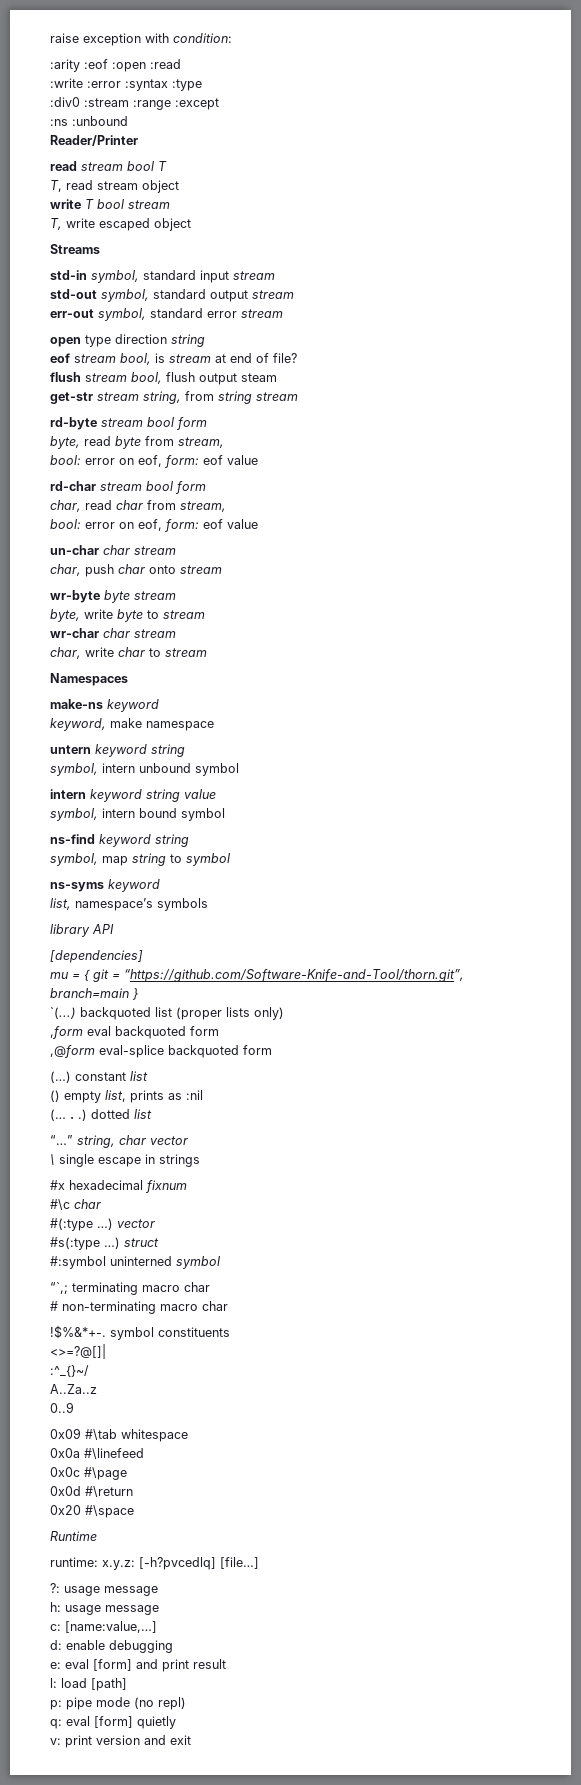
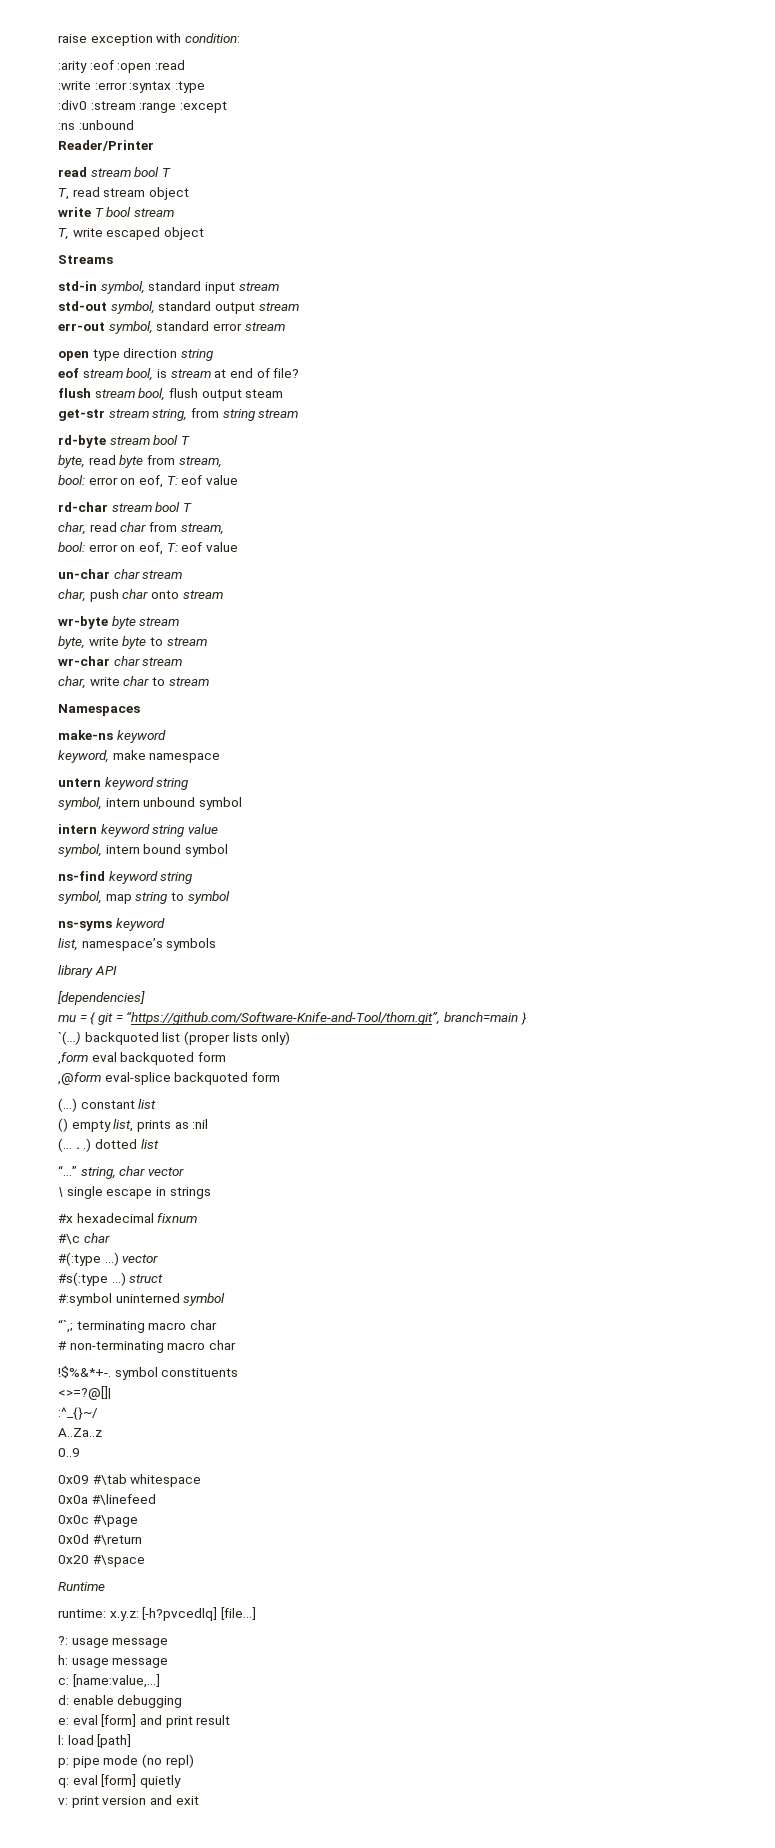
[176,417,207,430] form -> [180,436,190,445] T
[164,455,199,468] form: -> [166,476,178,485] T:
[175,481,206,494] form -> [182,503,192,512] T
[164,519,199,532] form: -> [166,543,178,552] T:

